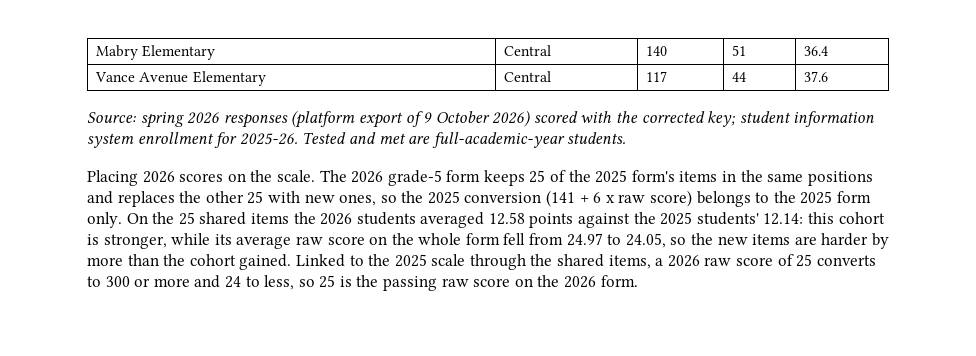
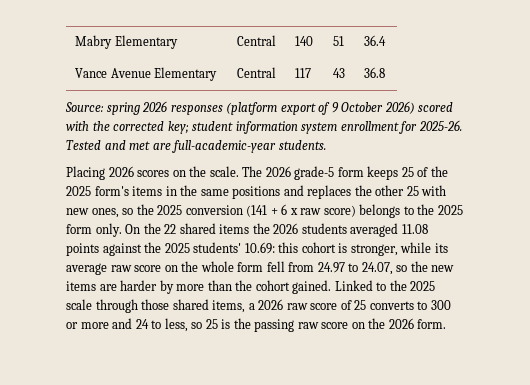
[732,72,747,82] [804,71,829,82] 44 | 37.6 -> [333,68,346,78] [364,67,386,78] 43 | 36.8
[178,212,195,225] 25 -> [164,224,177,234] 22
[488,212,525,225] 12.58 -> [401,224,428,234] 11.08
[763,213,804,225] 12.14: -> [244,242,275,254] 10.69:
[625,233,666,248] 24.05, -> [361,262,393,275] 24.07,
[530,254,553,266] the -> [141,299,170,310] those

